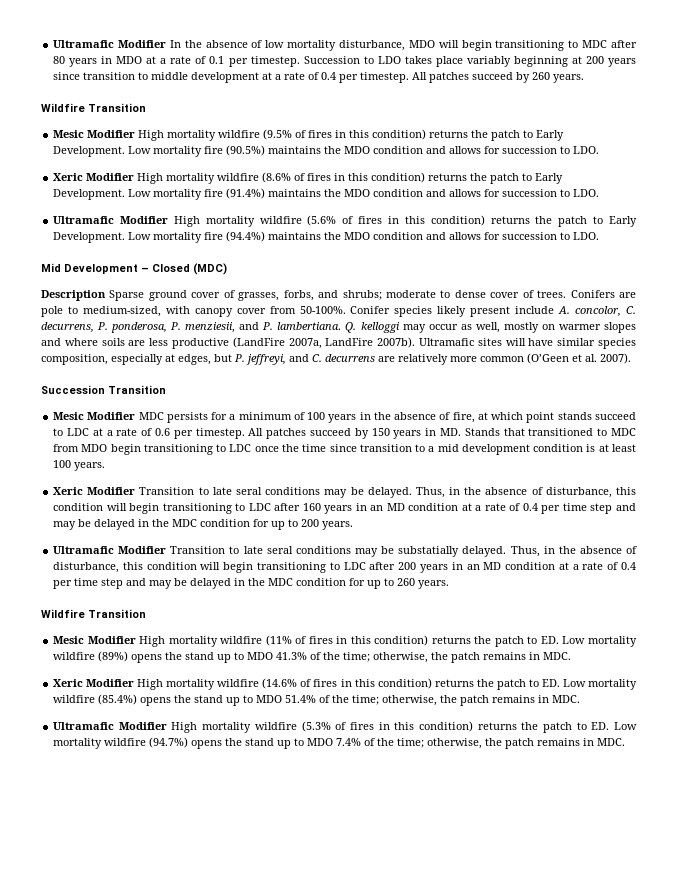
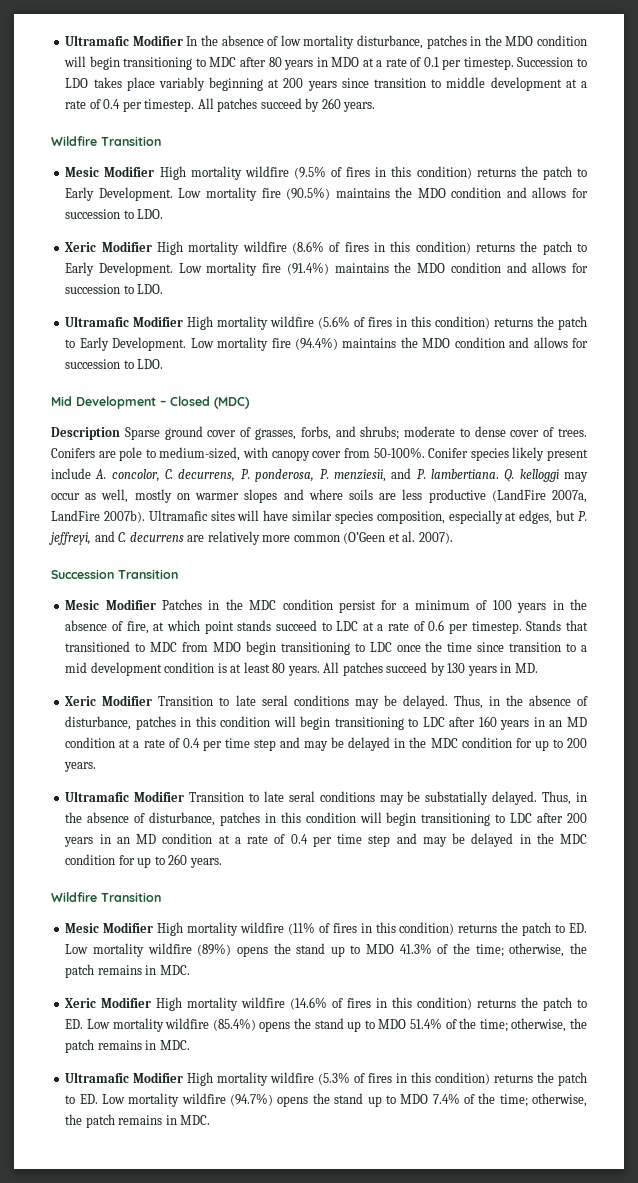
[408,40,435,48] MDO -> [426,35,588,49] patches in the MDO condition
[138,412,208,423] MDC persists -> [162,599,376,613] Patches in the MDC condition persist
[248,428,461,439] All patches succeed by 150 years in MD. -> (522, 627) none
[53,460,106,471] 100 years. -> [272,662,538,676] 80 years. All patches succeed by 130 years in MD.
(612, 492) none -> [135,716,192,730] patches in
(120, 567) none -> [219,812,276,826] patches in

